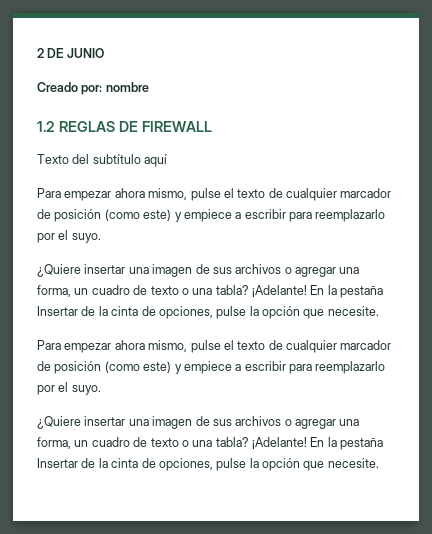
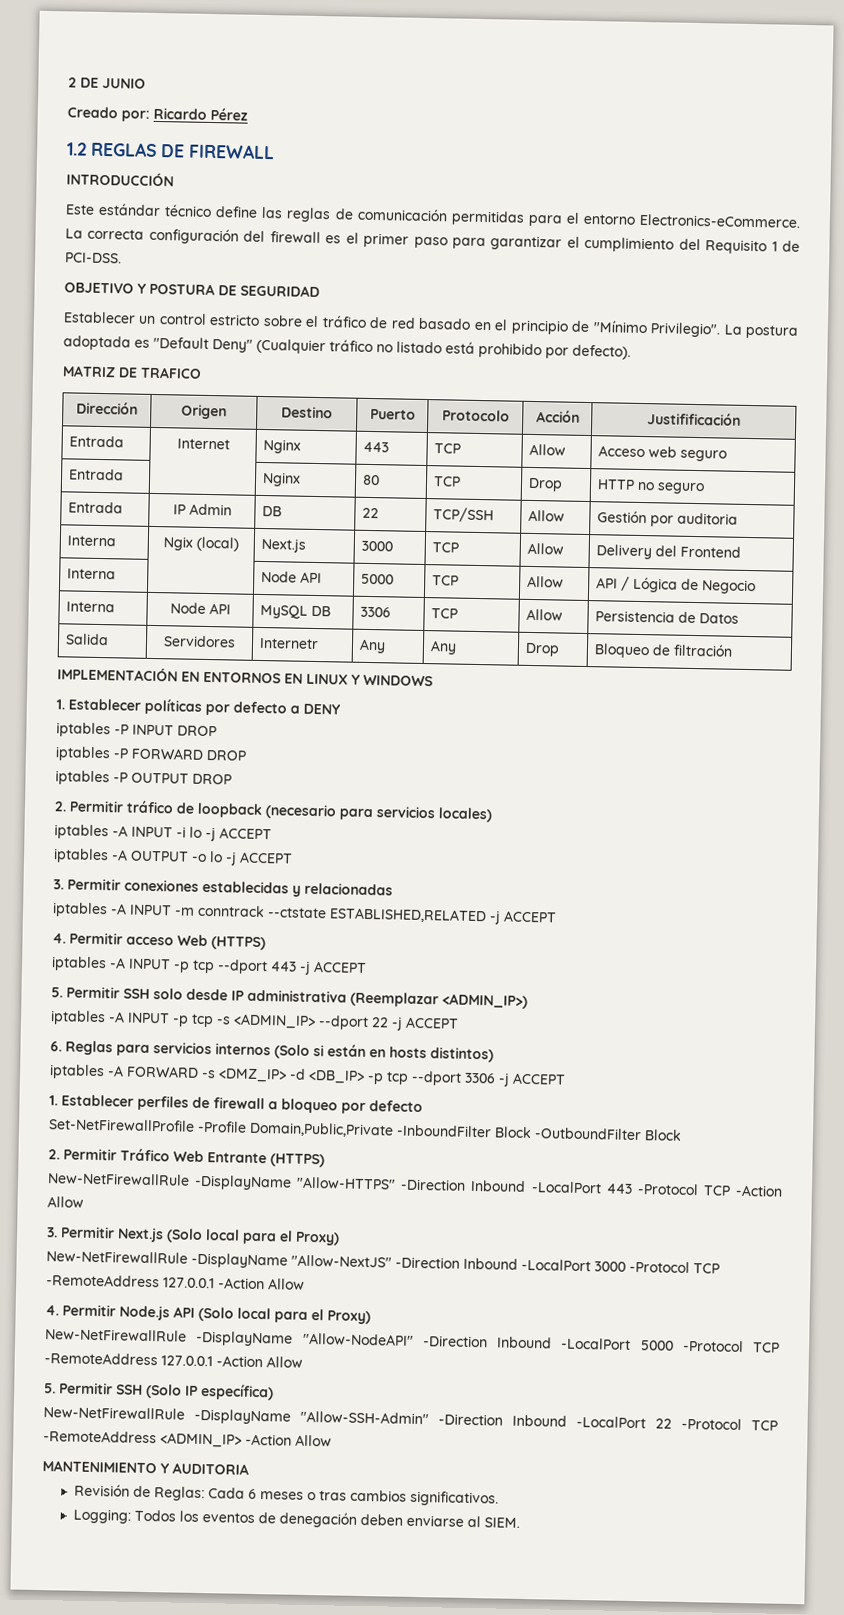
[105,82,149,92] nombre -> [153,107,248,121] Ricardo Pérez
[37,154,168,167] [37,188,392,201] [37,209,386,222] [37,230,101,243] [37,264,360,277] [37,285,384,298] [37,306,379,319] [37,340,392,353] [37,361,386,374] [37,382,101,395] [37,416,360,429] [37,437,384,450] [37,458,379,471] Texto del subtítulo aquí // Para empezar ahora mismo, pulse el texto de cualquier marcador de posición (como este) y empiece a escribir para reemplazarlo por el suyo. // ¿Quiere insertar una imagen de sus archivos o agregar una forma, un cuadro de texto o una tabla? ¡Adelante! En la pestaña Insertar de la cinta de opciones, pulse la opción que necesite. // Para empezar ahora mismo, pulse el texto de cualquier marcador de posición (como este) y empiece a escribir para reemplazarlo por el suyo. // ¿Quiere insertar una imagen de sus archivos o agregar una forma, un cuadro de texto o una tabla? ¡Adelante! En la pestaña Insertar de la cinta de opciones, pulse la opción que necesite. -> [66,171,174,187] [65,202,800,228] [65,227,800,255] [65,252,122,264] [64,282,320,298] [63,311,799,339] [63,335,631,360] [62,365,202,379] [76,401,138,415] [181,404,227,420] [281,406,333,419] [369,408,416,420] [441,409,510,422] [535,410,580,423] [647,412,741,426] [69,435,125,448] [176,438,230,450] [263,439,302,454] [363,441,390,453] [434,443,462,454] [529,443,567,456] [598,445,728,462] [69,468,125,481] [262,472,302,487] [362,474,381,486] [433,476,462,487] [528,477,564,492] [597,479,706,495] [68,501,124,514] [172,503,232,516] [262,505,283,517] [362,507,380,519] [433,507,495,523] [528,509,566,522] [597,510,739,527] [67,535,117,547] [163,536,239,552] [261,537,307,553] [361,540,394,552] [432,542,460,553] [527,542,565,555] [596,544,742,560] [67,568,117,580] [261,570,323,584] [361,573,395,585] [432,575,460,586] [527,575,565,588] [596,576,757,595] [66,601,116,613] [169,602,231,615] [260,604,332,619] [360,606,392,618] [431,608,459,619] [526,608,564,621] [595,610,740,624] [65,633,110,646] [163,635,236,648] [259,637,320,650] [359,638,387,654] [430,640,458,655] [525,642,561,657] [594,643,734,659] [57,666,433,687] [56,698,341,716] [56,722,217,738] [55,746,247,762] [55,770,232,786] [54,800,492,823] [54,824,272,842] [53,848,293,866] [53,878,393,897] [52,902,557,925] [52,932,266,951] [51,956,367,975] [51,986,528,1009] [50,1010,459,1031] [50,1040,494,1063] [49,1064,566,1087] [49,1094,423,1115] [48,1118,682,1141] [48,1148,325,1168] [47,1172,783,1197] [47,1196,84,1208] [46,1226,340,1246] [46,1250,720,1274] [46,1274,305,1290] [45,1304,371,1325] [45,1328,780,1353] [44,1352,303,1368] [44,1382,274,1401] [43,1406,778,1431] [43,1430,332,1448] [42,1460,249,1475] [73,1483,499,1507] [72,1508,520,1528] INTRODUCCIÓN // Este estándar técnico define las reglas de comunicación permitidas para el entorno Electronics-eCommerce. La correcta configuración del firewall es el primer paso para garantizar el cumplimiento del Requisito 1 de PCI-DSS. // OBJETIVO Y POSTURA DE SEGURIDAD // Establecer un control estricto sobre el tráfico de red basado en el principio de "Mínimo Privilegio". La postura adoptada es "Default Deny" (Cualquier tráfico no listado está prohibido por defecto). // MATRIZ DE TRAFICO // Dirección | Origen | Destino | Puerto | Protocolo | Acción | Justifificación // Entrada | Internet | Nginx | 443 | TCP | Allow | Acceso web seguro // Entrada | | Nginx | 80 | TCP | Drop | HTTP no seguro // Entrada | IP Admin | DB | 22 | TCP/SSH | Allow | Gestión por auditoria // Interna | Ngix (local) | Next.js | 3000 | TCP | Allow | Delivery del Frontend // Interna | | Node API | 5000 | TCP | Allow | API / Lógica de Negocio // Interna | Node API | MySQL DB | 3306 | TCP | Allow | Persistencia de Datos // Salida | Servidores | Internetr | Any | Any | Drop | Bloqueo de filtración // IMPLEMENTACIÓN EN ENTORNOS EN LINUX Y WINDOWS // 1. Establecer políticas por defecto a DENY // iptables -P INPUT DROP // iptables -P FORWARD DROP // iptables -P OUTPUT DROP // 2. Permitir tráfico de loopback (necesario para servicios locales) // iptables -A INPUT -i lo -j ACCEPT // iptables -A OUTPUT -o lo -j ACCEPT // 3. Permitir conexiones establecidas y relacionadas // iptables -A INPUT -m conntrack --ctstate ESTABLISHED,RELATED -j ACCEPT // 4. Permitir acceso Web (HTTPS) // iptables -A INPUT -p tcp --dport 443 -j ACCEPT // 5. Permitir SSH solo desde IP administrativa (Reemplazar <ADMIN_IP>) // iptables -A INPUT -p tcp -s <ADMIN_IP> --dport 22 -j ACCEPT // 6. Reglas para servicios internos (Solo si están en hosts distintos) // iptables -A FORWARD -s <DMZ_IP> -d <DB_IP> -p tcp --dport 3306 -j ACCEPT // 1. Establecer perfiles de firewall a bloqueo por defecto // Set-NetFirewallProfile -Profile Domain,Public,Private -InboundFilter Block -OutboundFilter Block // 2. Permitir Tráfico Web Entrante (HTTPS) // New-NetFirewallRule -DisplayName "Allow-HTTPS" -Direction Inbound -LocalPort 443 -Protocol TCP -Action Allow // 3. Permitir Next.js (Solo local para el Proxy) // New-NetFirewallRule -DisplayName "Allow-NextJS" -Direction Inbound -LocalPort 3000 -Protocol TCP -RemoteAddress 127.0.0.1 -Action Allow // 4. Permitir Node.js API (Solo local para el Proxy) // New-NetFirewallRule -DisplayName "Allow-NodeAPI" -Direction Inbound -LocalPort 5000 -Protocol TCP -RemoteAddress 127.0.0.1 -Action Allow // 5. Permitir SSH (Solo IP específica) // New-NetFirewallRule -DisplayName "Allow-SSH-Admin" -Direction Inbound -LocalPort 22 -Protocol TCP -RemoteAddress <ADMIN_IP> -Action Allow // MANTENIMIENTO Y AUDITORIA // Revisión de Reglas: Cada 6 meses o tras cambios significativos. // Logging: Todos los eventos de denegación deben enviarse al SIEM.

